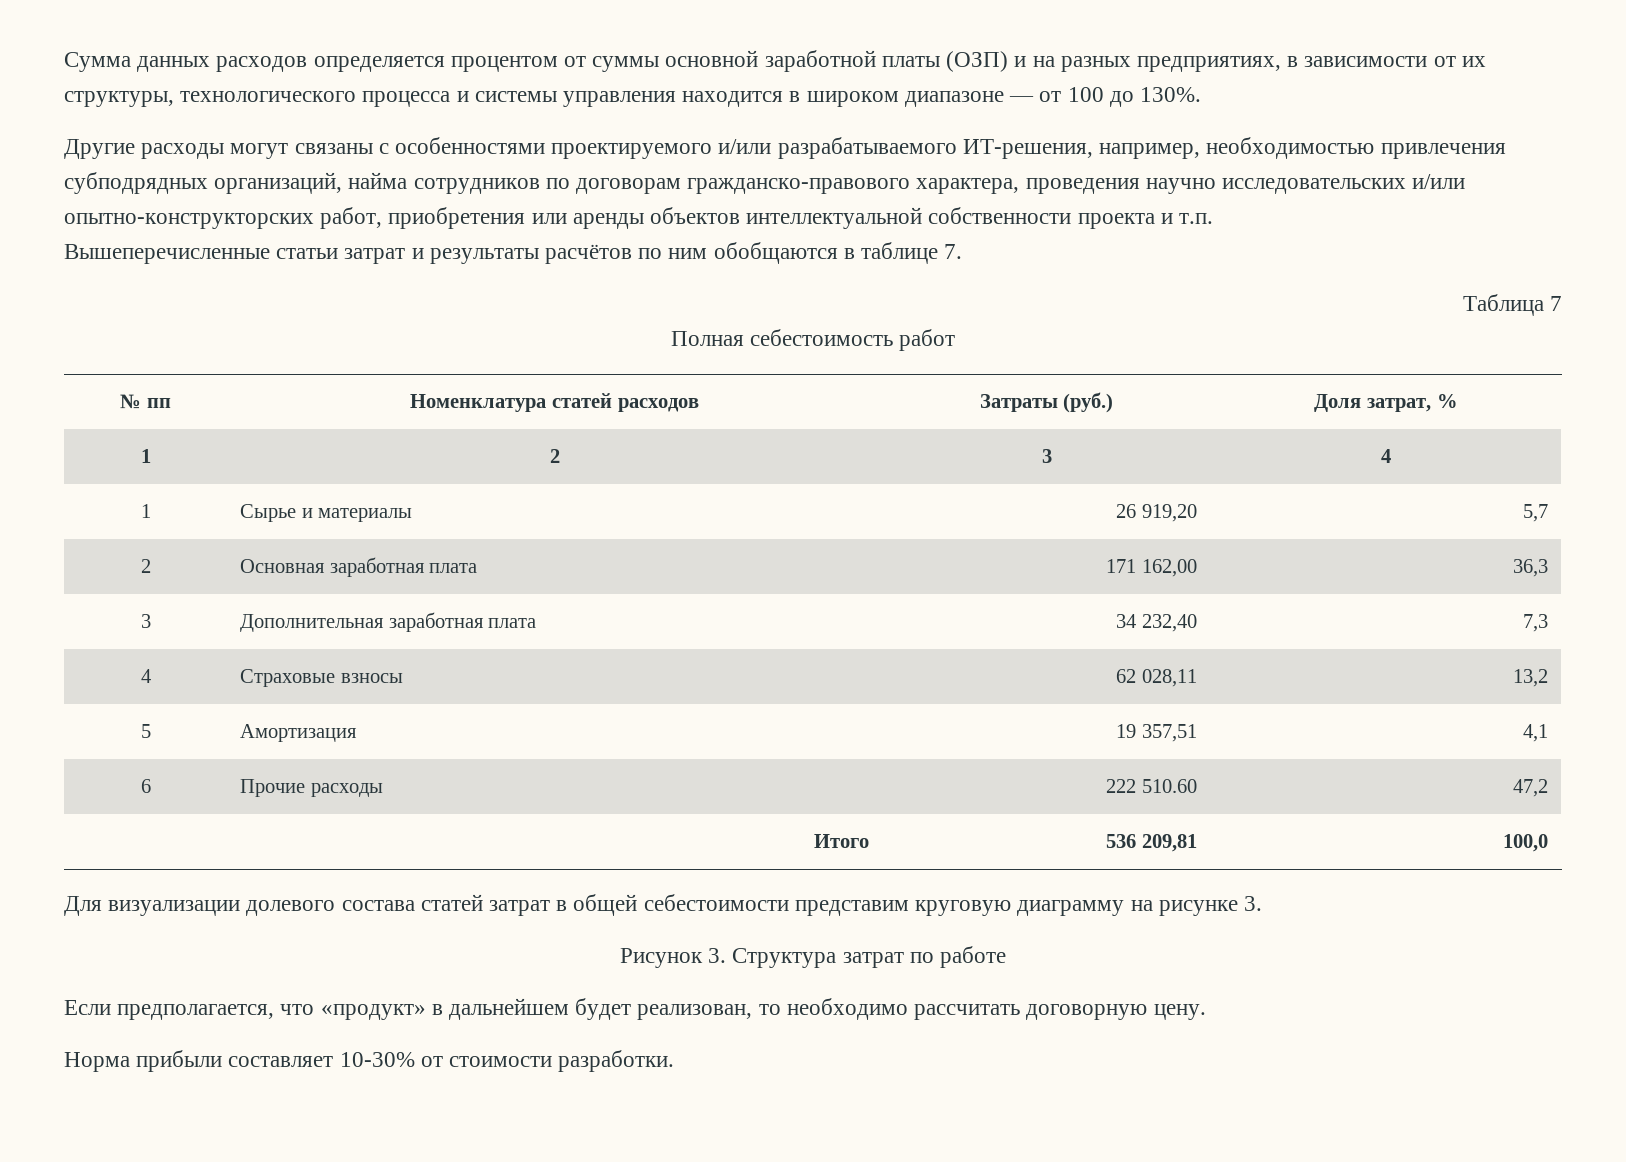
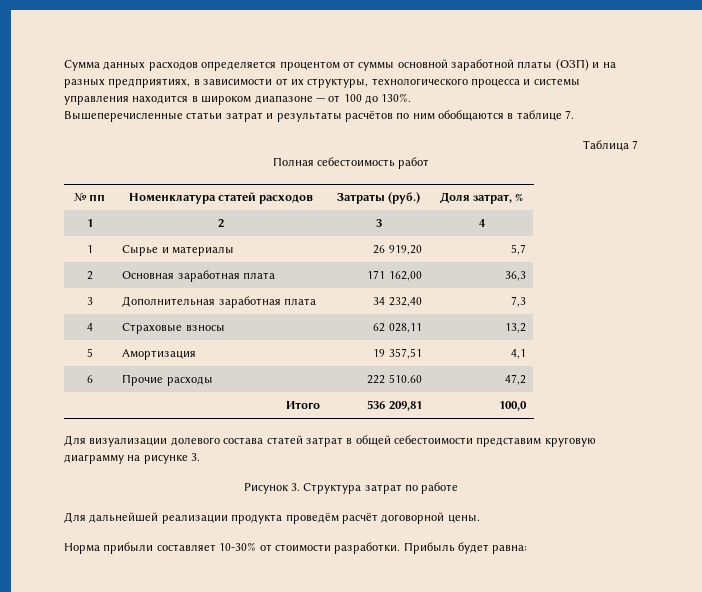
[64,137,1506,159] [64,172,1466,194] [64,207,1214,229] // Другие расходы могут связаны с особенностями проектируемого и/или разрабатываемого ИТ-решения, например, необходимостью привлечения субподрядных организаций, найма сотрудников по договорам гражданско-правового характера, проведения научно исследовательских и/или опытно-конструкторских работ, приобретения или аренды объектов интеллектуальной собственности проекта и т.п. -> (412, 97) none
[64,998,1206,1020] Если предполагается, что «продукт» в дальнейшем будет реализован, то необходимо рассчитать договорную цену. -> [64,512,480,524] Для дальнейшей реализации продукта проведём расчёт договорной цены.
(675, 1061) none -> [403,542,528,554] Прибыль будет равна:

